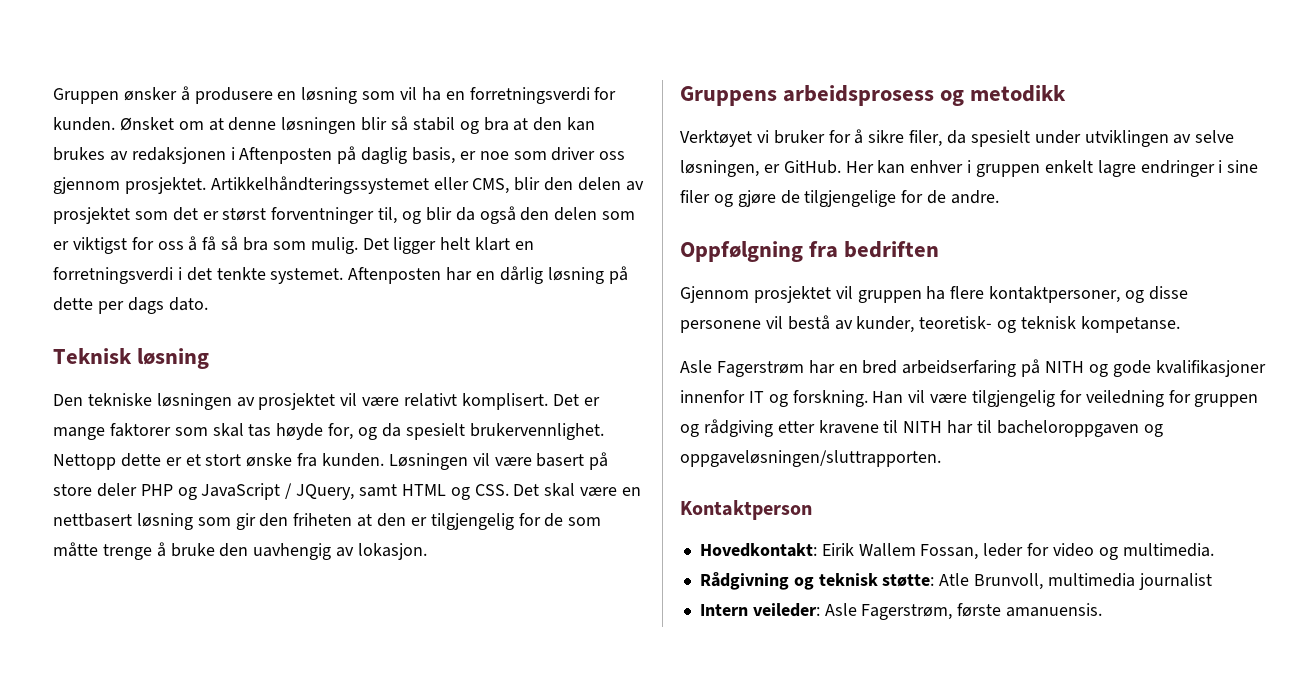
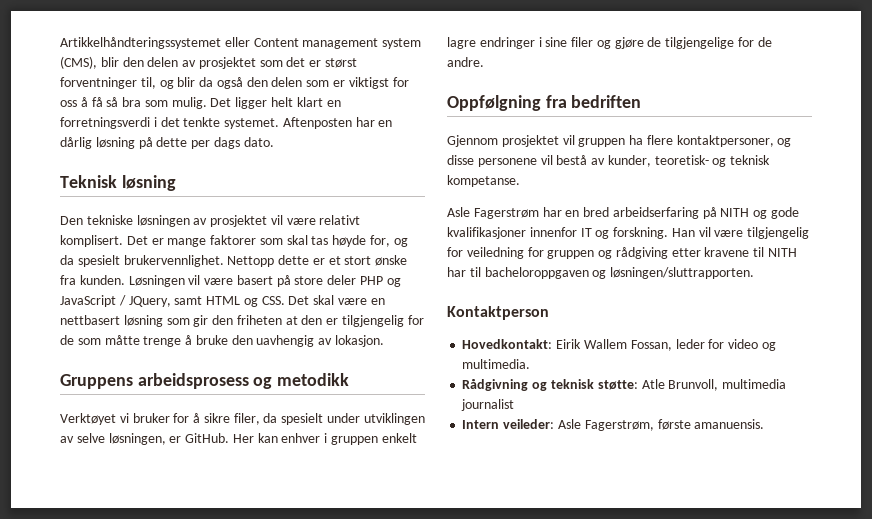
[53,86,617,104] [53,116,596,134] [53,146,626,164] [53,176,510,194] Gruppen ønsker å produsere en løsning som vil ha en forretningsverdi for kunden. Ønsket om at denne løsningen blir så stabil og bra at den kan brukes av redaksjonen i Aftenposten på daglig basis, er noe som driver oss gjennom prosjektet. Artikkelhåndteringssystemet eller CMS, -> [60,37,422,49] [60,56,97,69] Artikkelhåndteringssystemet eller Content management system (CMS),
[680,450,941,467] oppgaveløsningen/sluttrapporten. -> [610,267,755,279] løsningen/sluttrapporten.

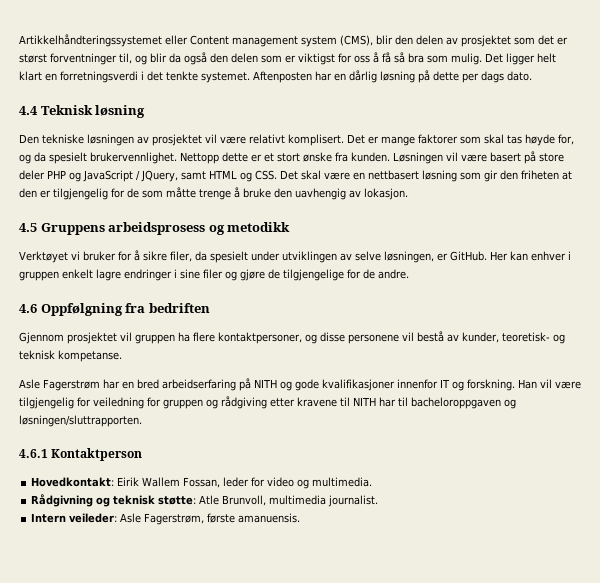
(274, 142) none -> [19,106,38,115] 4.4
(385, 341) none -> [19,223,37,232] 4.5
(484, 62) none -> [19,304,37,313] 4.6
(755, 273) none -> [19,449,48,458] 4.6.1
[461,399,515,411] journalist -> [328,495,379,507] journalist.

